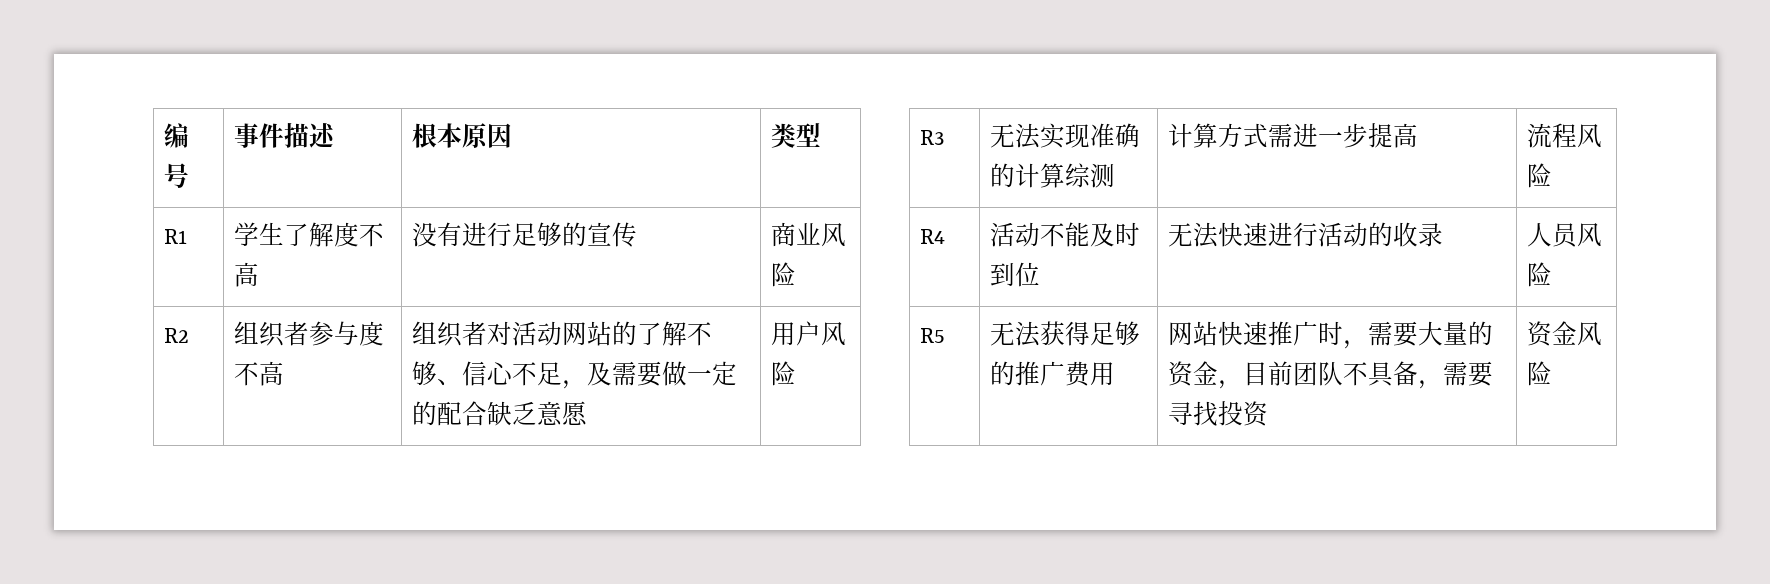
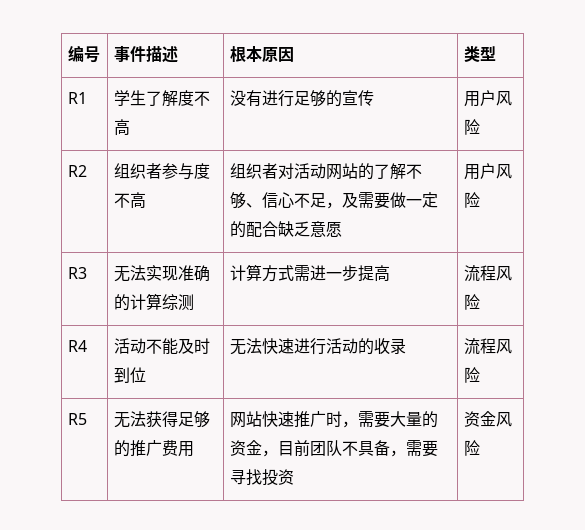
[770,222,821,247] 商业 -> [464,90,497,107] 用户
[1526,223,1579,248] 人员 -> [464,338,497,355] 流程

